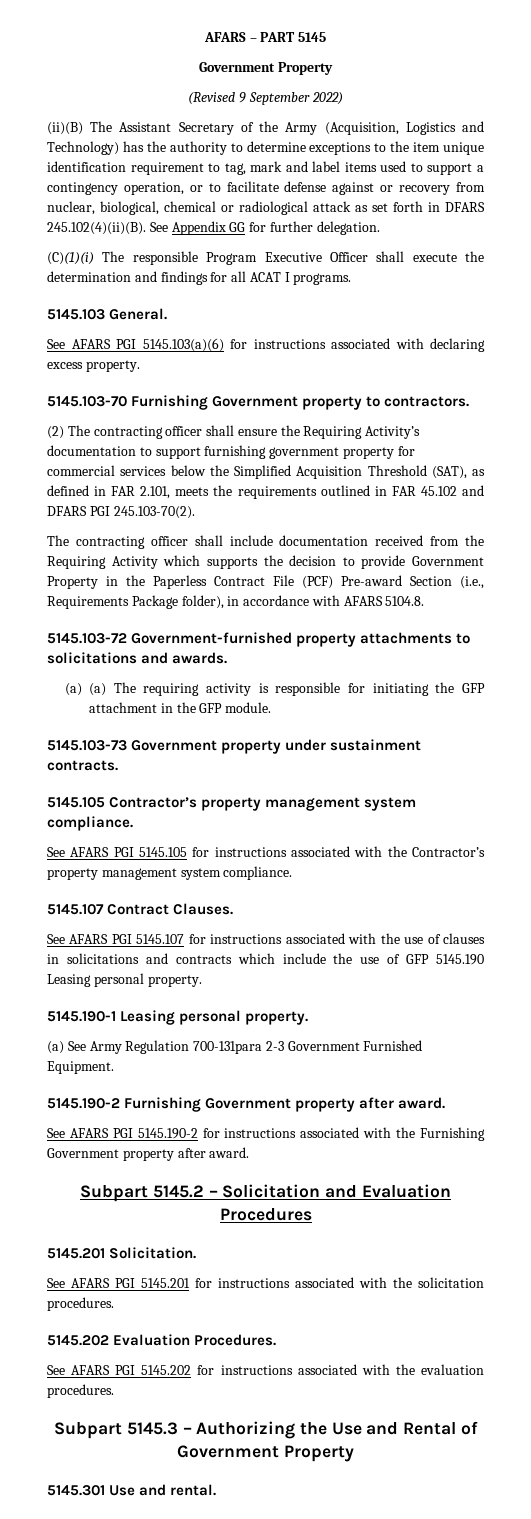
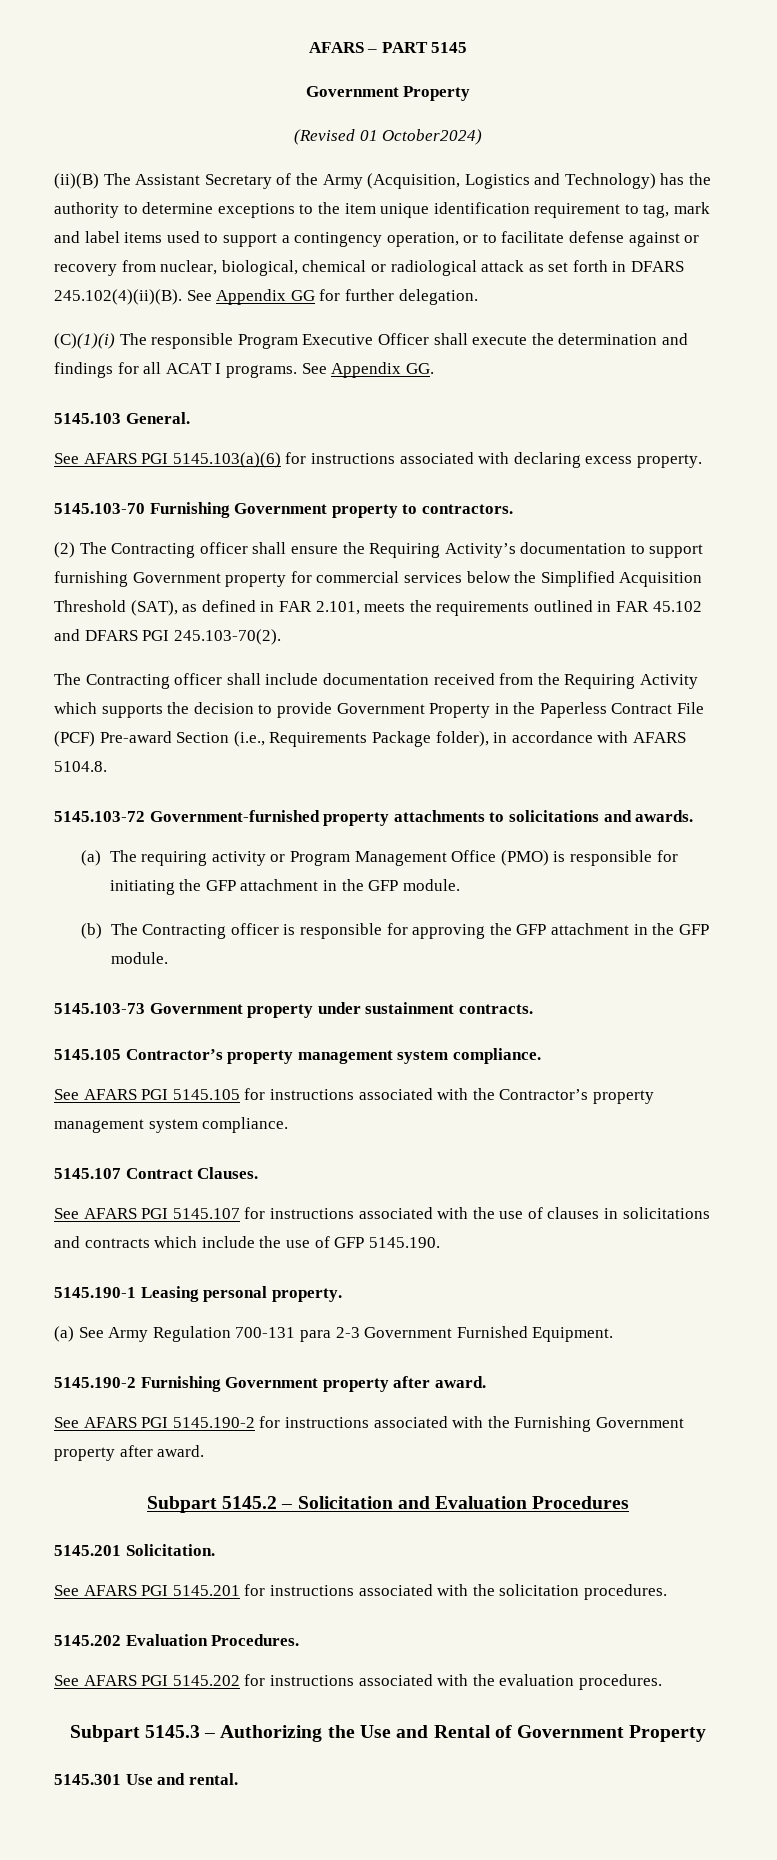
[239,92,343,105] 9 September 2022) -> [359,129,483,145] 01 October2024)
(352, 279) none -> [301,362,434,378] See Appendix GG.
[93,426,163,439] contracting -> [111,543,196,558] Contracting
[269,447,340,459] government -> [132,572,221,583] Government
[75,536,145,549] contracting -> [85,674,170,689] Contracting
[89,683,107,696] (a) -> (102, 858) none
(252, 689) none -> [270,850,549,866] or Program Management Office (PMO)
(272, 707) none -> [81,923,709,939] [110,952,168,964] // (b) The Contracting officer is responsible for approving the GFP attachment in the GFP module.
[435,954,484,965] [47,973,202,987] 5145.190 Leasing personal property. -> [368,1237,440,1248] 5145.190.
[193,1041,263,1054] 700-131para -> [235,1327,331,1342] 700-131 para

